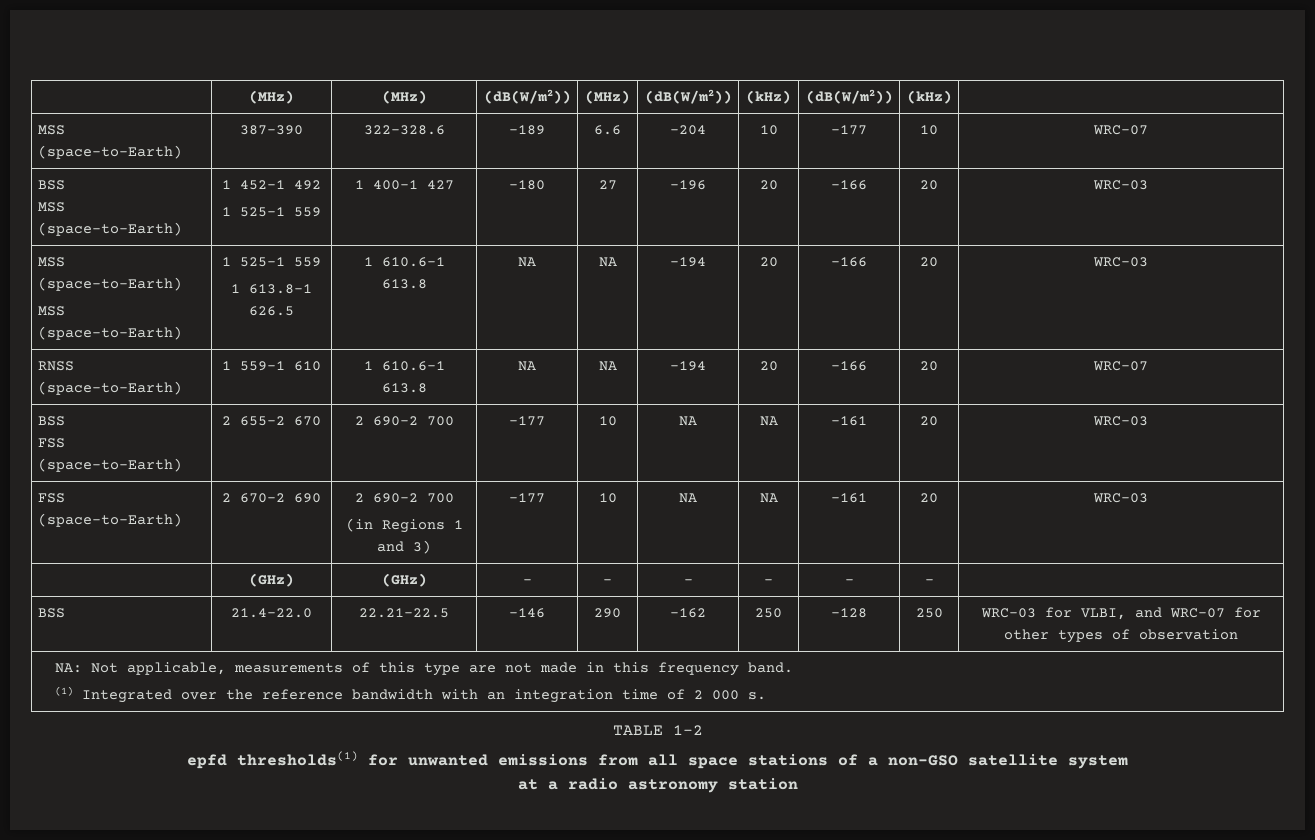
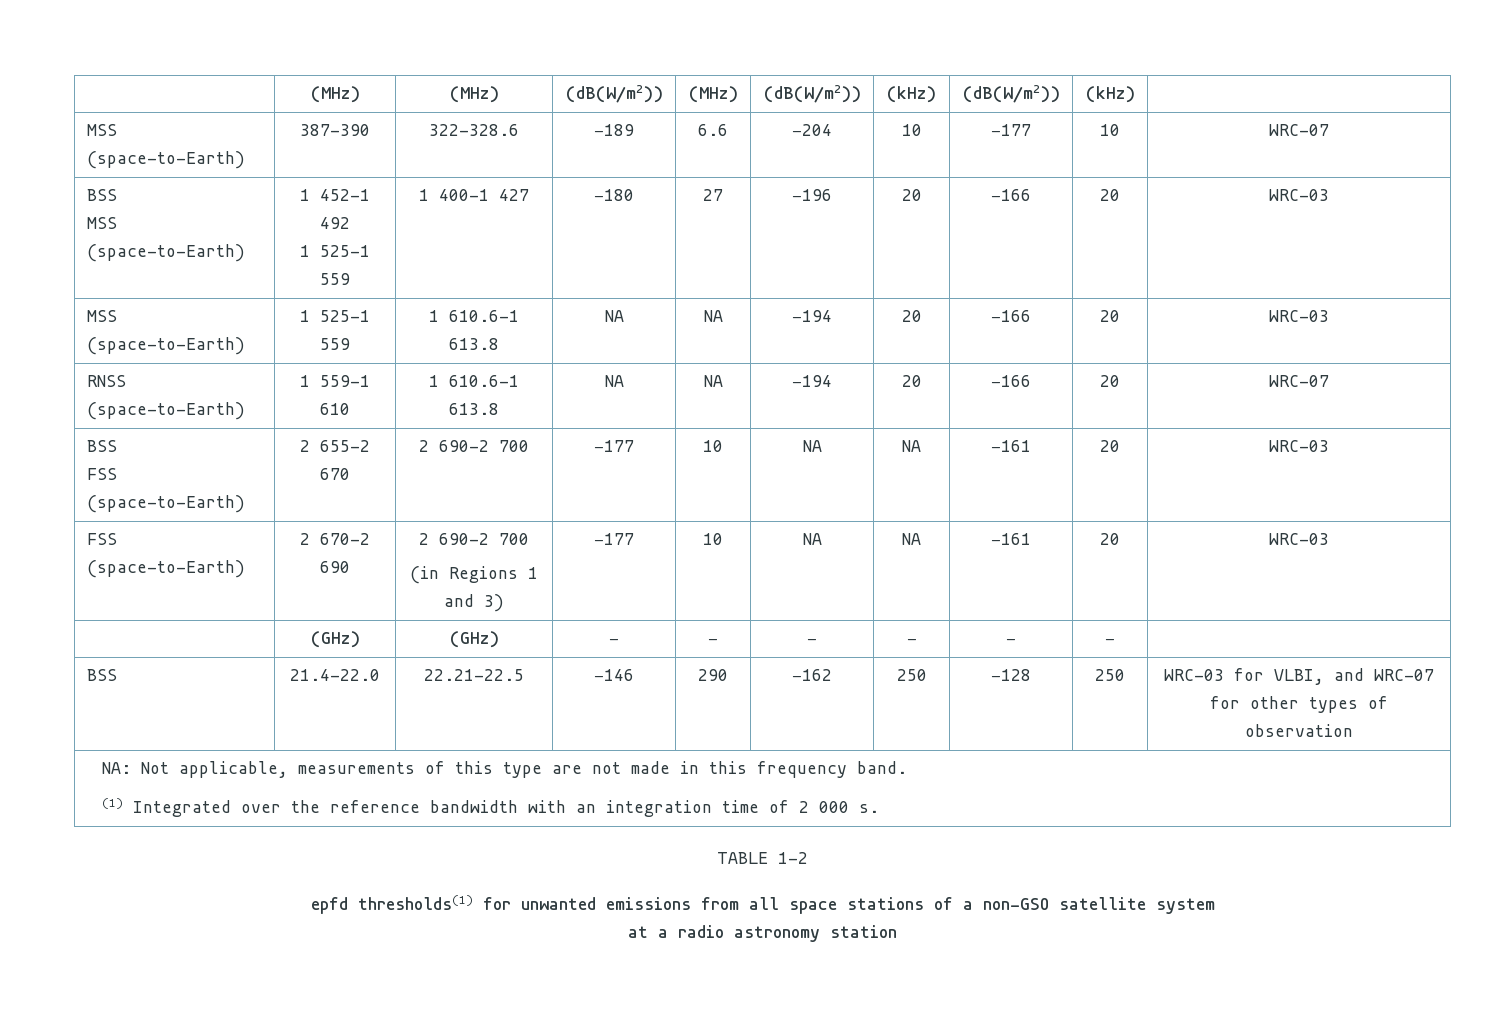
[37,306,65,316] [37,326,182,340] [221,257,321,267] [230,284,312,294] [248,306,294,316] // MSS (space-to-Earth) | 1 525-1 559 // 1 613.8-1 626.5 -> [300,310,370,322] [320,338,350,350] | 1 525-1 559

